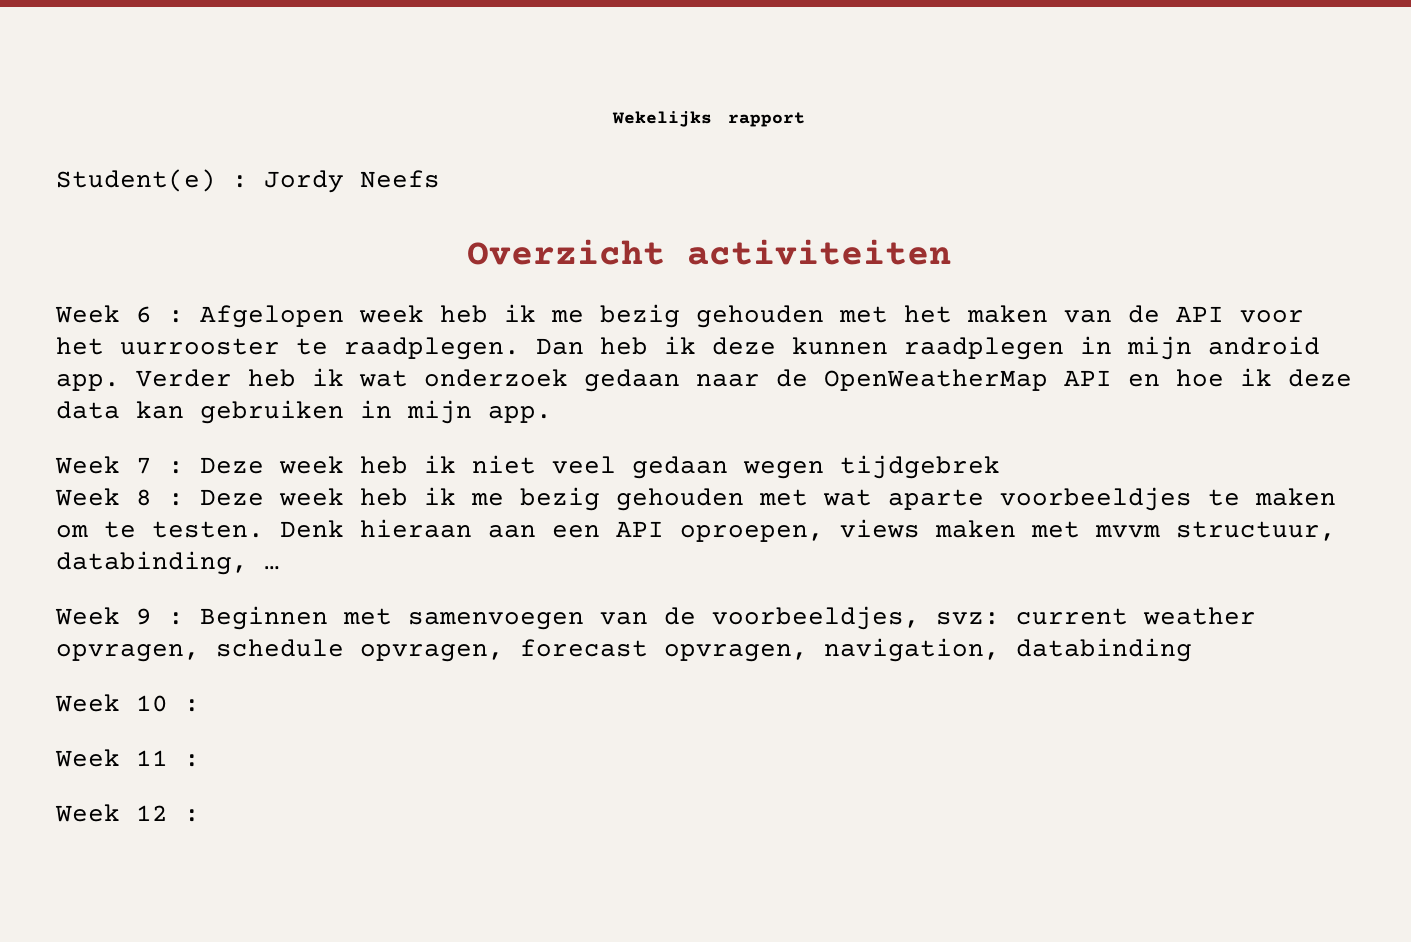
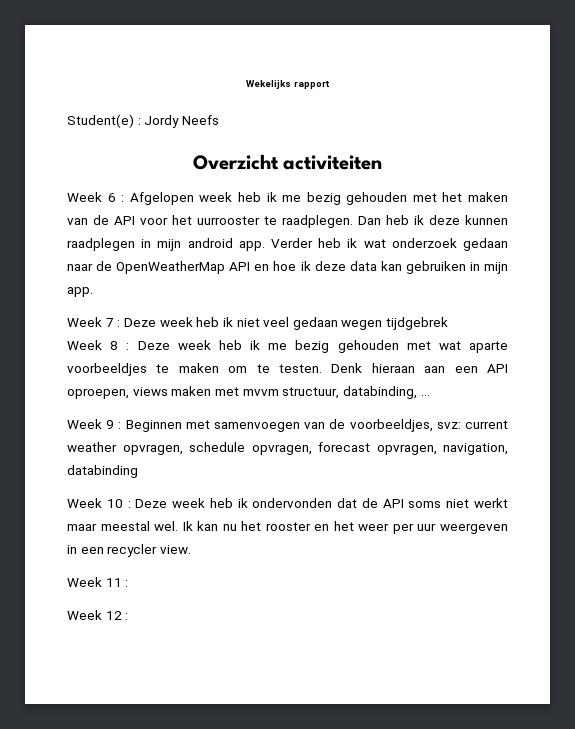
(200, 705) none -> [135,498,509,508] [67,521,509,534] [67,544,191,557] Deze week heb ik ondervonden dat de API soms niet werkt maar meestal wel. Ik kan nu het rooster en het weer per uur weergeven in een recycler view.

